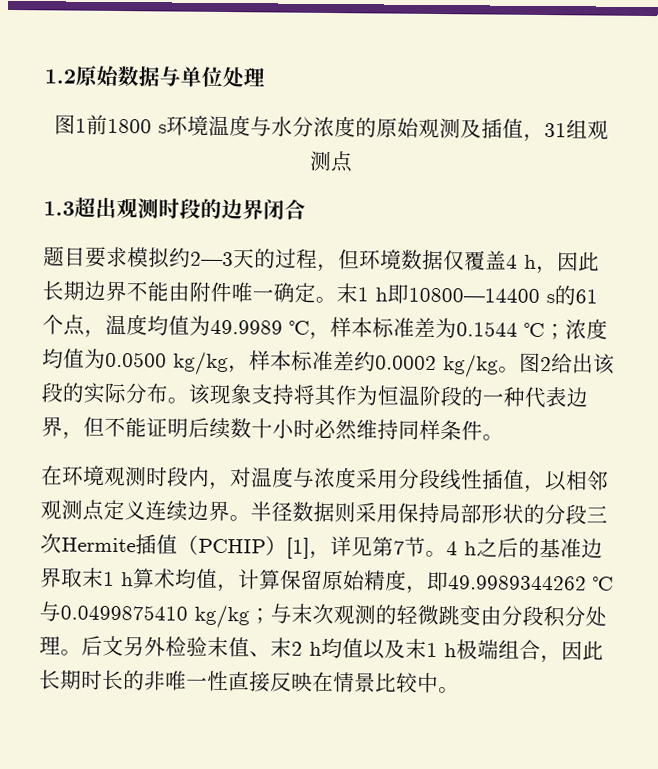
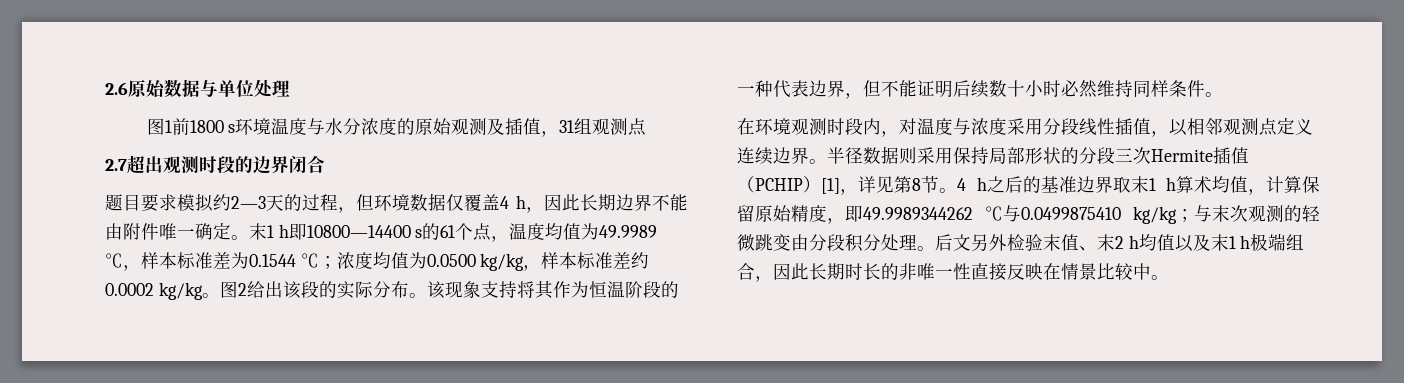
[44,69,76,84] 1.2 -> [105,82,128,95] 2.6
[43,201,75,216] 1.3 -> [105,159,127,171] 2.7
[393,540,405,555] 7 -> [912,178,921,191] 8

